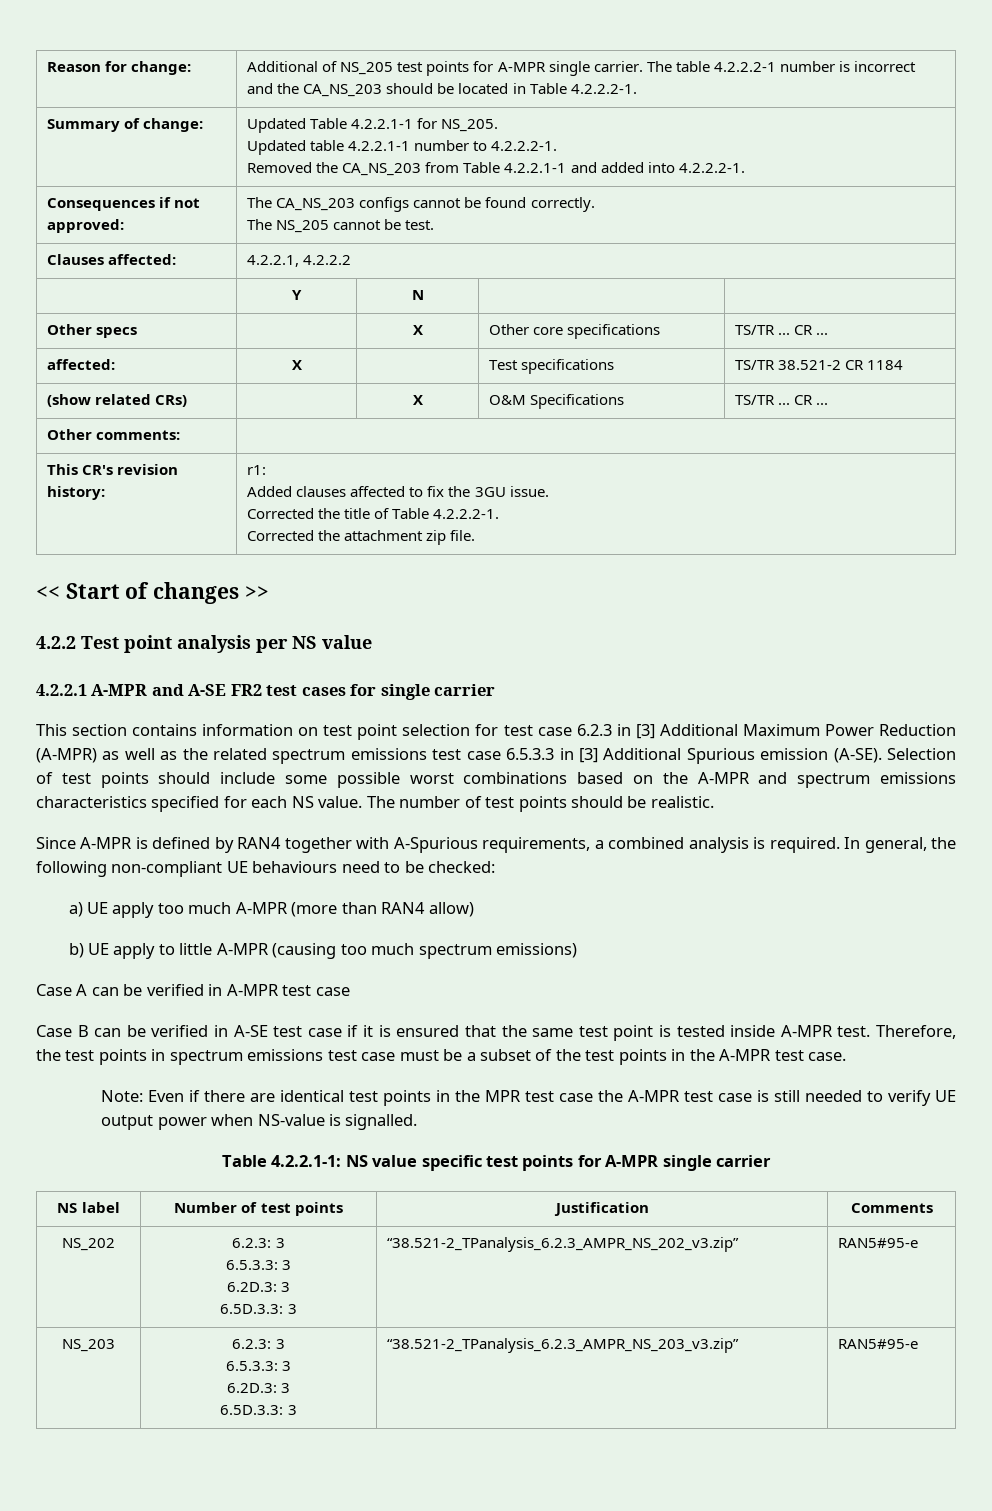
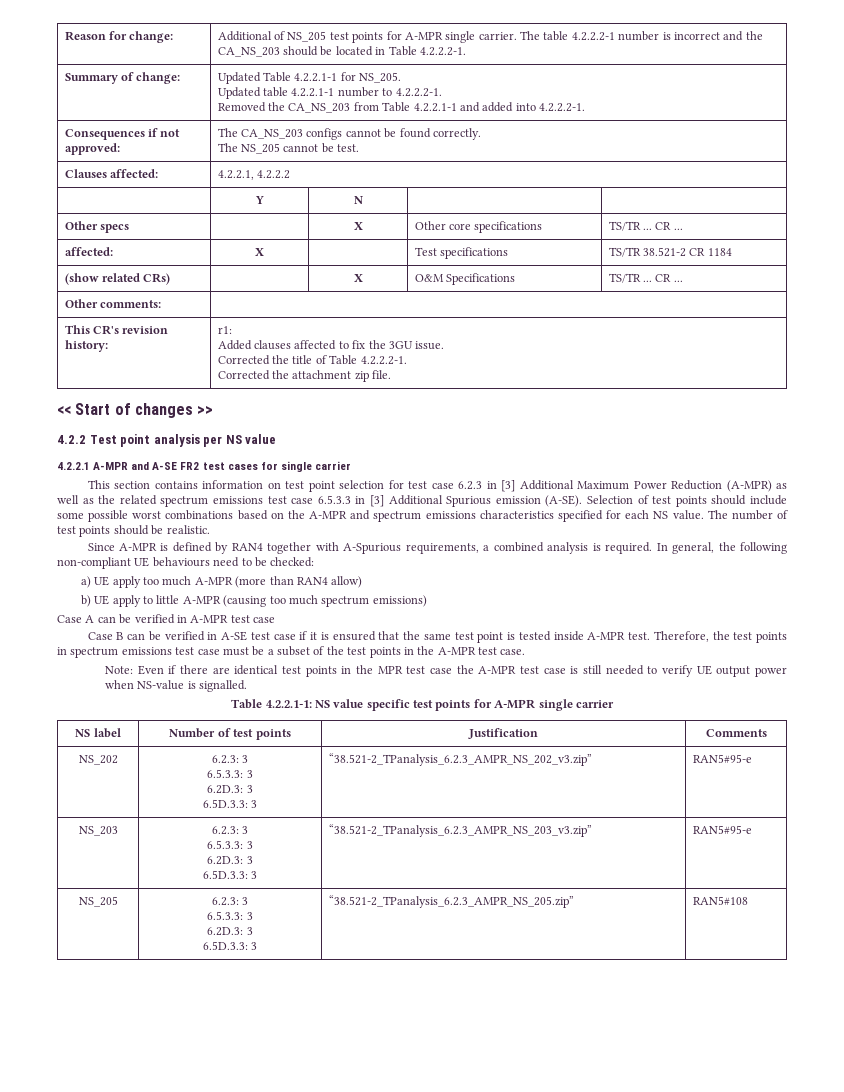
(919, 1344) none -> [78,896,118,907] [211,897,249,906] [207,911,253,920] [207,927,253,936] [202,941,258,950] [328,895,574,908] [692,896,748,905] // NS_205 | 6.2.3: 3 // 6.5.3.3: 3 // 6.2D.3: 3 // 6.5D.3.3: 3 | “38.521-2_TPanalysis_6.2.3_AMPR_NS_205.zip” | RAN5#108

